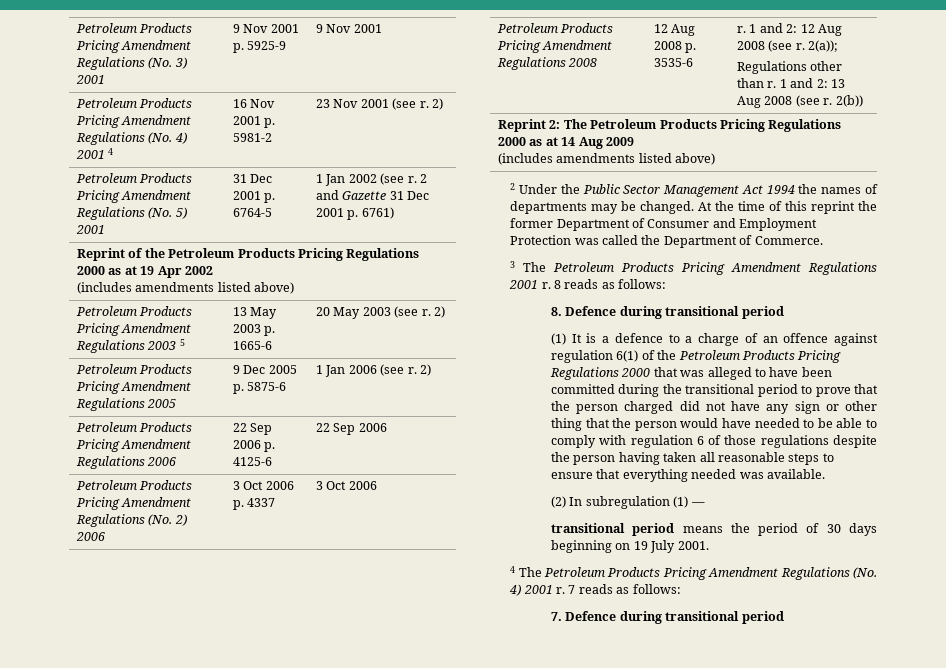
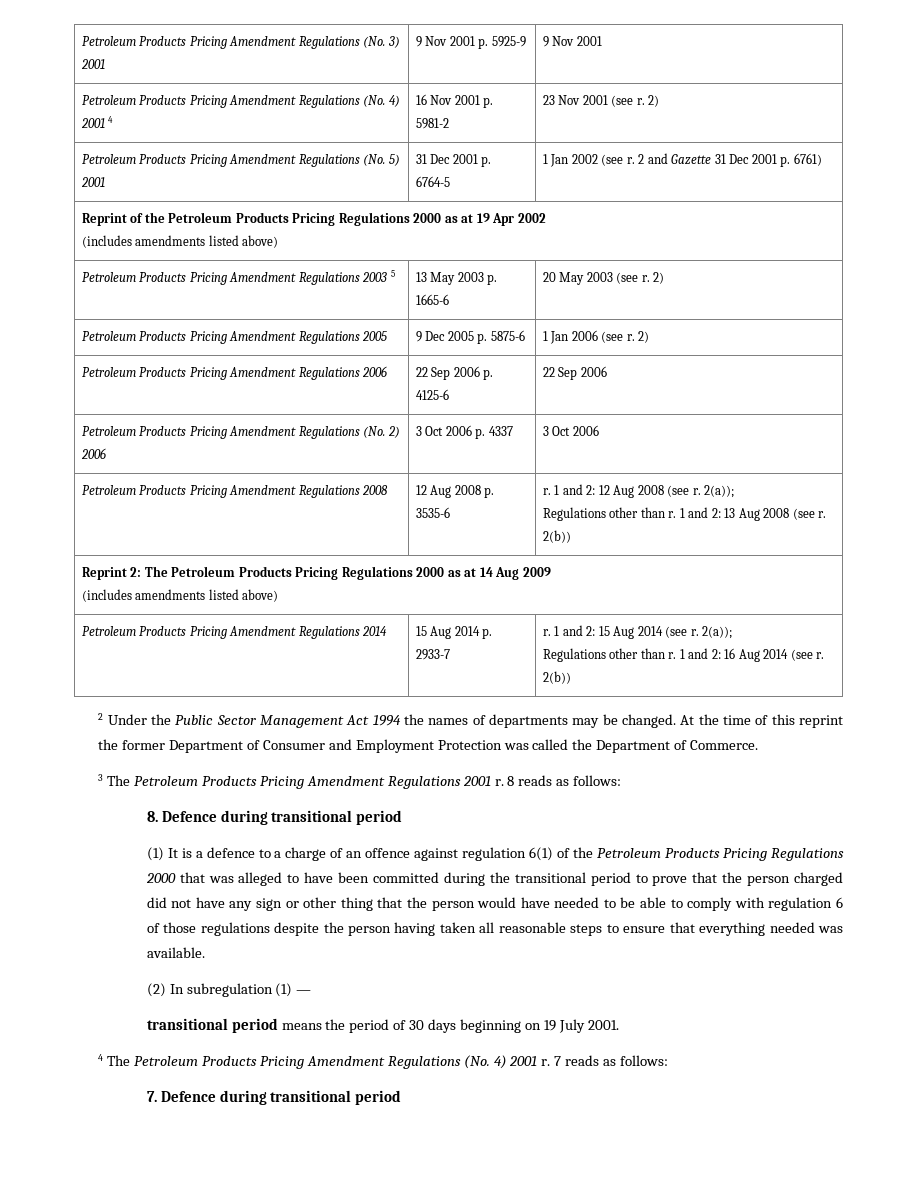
(716, 159) none -> [81,626,388,639] [415,626,493,639] [415,649,450,660] [542,625,733,639] [542,648,825,662] [542,671,571,684] // Petroleum Products Pricing Amendment Regulations 2014 | 15 Aug 2014 p. 2933-7 | r. 1 and 2: 15 Aug 2014 (see r. 2(a)); // Regulations other than r. 1 and 2: 16 Aug 2014 (see r. 2(b))

